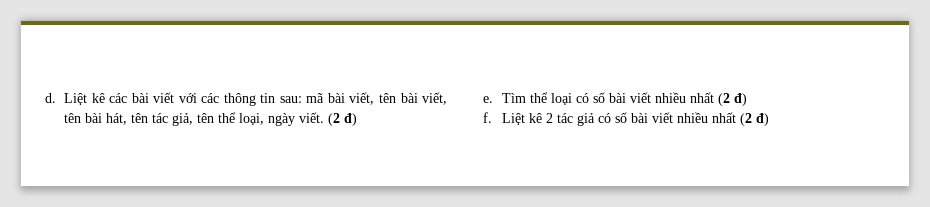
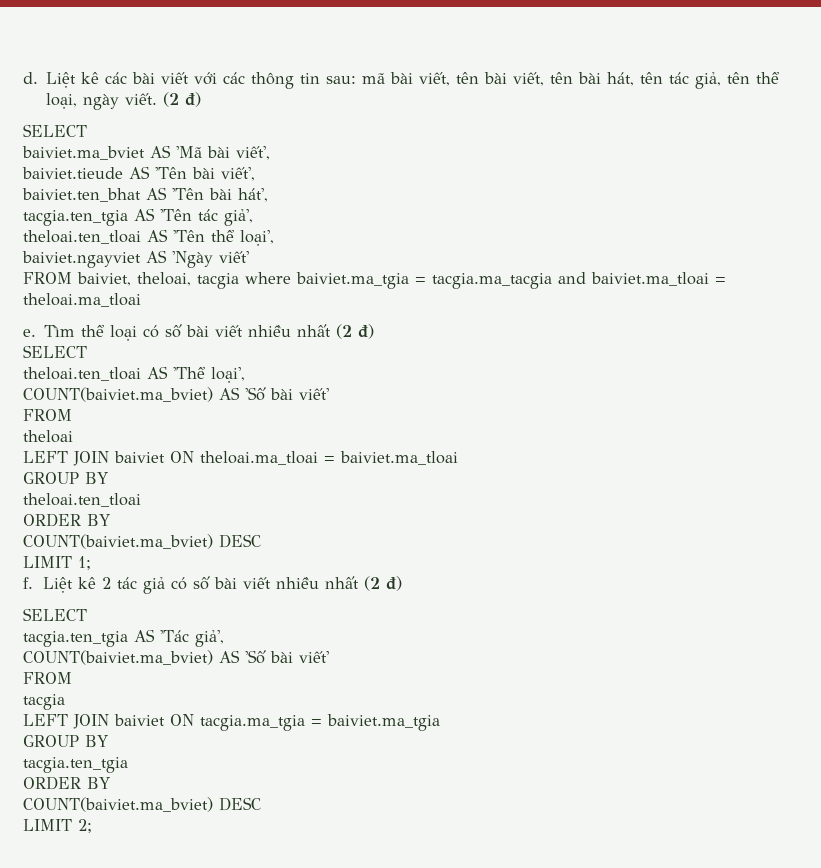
(358, 119) none -> [23,124,87,137] [22,145,270,160] [22,166,255,181] [22,187,268,202] [23,208,253,226] [23,229,274,246] [22,250,249,268] [23,272,726,289] [23,293,141,307] // SELECT // baiviet.ma_bviet AS 'Mã bài viết', // baiviet.tieude AS 'Tên bài viết', // baiviet.ten_bhat AS 'Tên bài hát', // tacgia.ten_tgia AS 'Tên tác giả', // theloai.ten_tloai AS 'Tên thể loại', // baiviet.ngayviet AS 'Ngày viết' // FROM baiviet, theloai, tacgia where baiviet.ma_tgia = tacgia.ma_tacgia and baiviet.ma_tloai = theloai.ma_tloai
(748, 99) none -> [23,345,87,358] [23,366,245,383] [23,387,329,402] [23,409,72,421] [23,430,73,443] [23,451,458,466] [23,472,108,484] [23,493,141,507] [23,513,110,527] [23,534,261,549] [23,556,91,570] // SELECT // theloai.ten_tloai AS 'Thể loại', // COUNT(baiviet.ma_bviet) AS 'Số bài viết' // FROM // theloai // LEFT JOIN baiviet ON theloai.ma_tloai = baiviet.ma_tloai // GROUP BY // theloai.ten_tloai // ORDER BY // COUNT(baiviet.ma_bviet) DESC // LIMIT 1;
(770, 119) none -> [23,608,87,621] [23,629,224,647] [23,650,329,665] [23,672,72,684] [23,694,65,710] [23,714,440,731] [23,735,108,747] [23,757,128,773] [23,776,110,790] [23,797,261,812] [23,819,92,833] // SELECT // tacgia.ten_tgia AS 'Tác giả', // COUNT(baiviet.ma_bviet) AS 'Số bài viết' // FROM // tacgia // LEFT JOIN baiviet ON tacgia.ma_tgia = baiviet.ma_tgia // GROUP BY // tacgia.ten_tgia // ORDER BY // COUNT(baiviet.ma_bviet) DESC // LIMIT 2;

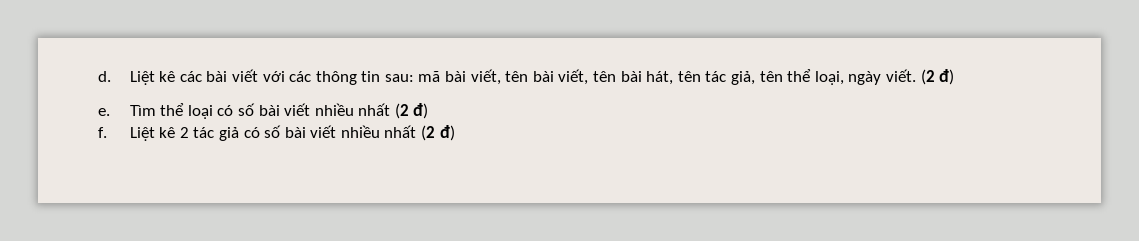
[23,124,87,137] [22,145,270,160] [22,166,255,181] [22,187,268,202] [23,208,253,226] [23,229,274,246] [22,250,249,268] [23,272,726,289] [23,293,141,307] // SELECT // baiviet.ma_bviet AS 'Mã bài viết', // baiviet.tieude AS 'Tên bài viết', // baiviet.ten_bhat AS 'Tên bài hát', // tacgia.ten_tgia AS 'Tên tác giả', // theloai.ten_tloai AS 'Tên thể loại', // baiviet.ngayviet AS 'Ngày viết' // FROM baiviet, theloai, tacgia where baiviet.ma_tgia = tacgia.ma_tacgia and baiviet.ma_tloai = theloai.ma_tloai -> (955, 77) none
[23,345,87,358] [23,366,245,383] [23,387,329,402] [23,409,72,421] [23,430,73,443] [23,451,458,466] [23,472,108,484] [23,493,141,507] [23,513,110,527] [23,534,261,549] [23,556,91,570] // SELECT // theloai.ten_tloai AS 'Thể loại', // COUNT(baiviet.ma_bviet) AS 'Số bài viết' // FROM // theloai // LEFT JOIN baiviet ON theloai.ma_tloai = baiviet.ma_tloai // GROUP BY // theloai.ten_tloai // ORDER BY // COUNT(baiviet.ma_bviet) DESC // LIMIT 1; -> (429, 111) none
[23,608,87,621] [23,629,224,647] [23,650,329,665] [23,672,72,684] [23,694,65,710] [23,714,440,731] [23,735,108,747] [23,757,128,773] [23,776,110,790] [23,797,261,812] [23,819,92,833] // SELECT // tacgia.ten_tgia AS 'Tác giả', // COUNT(baiviet.ma_bviet) AS 'Số bài viết' // FROM // tacgia // LEFT JOIN baiviet ON tacgia.ma_tgia = baiviet.ma_tgia // GROUP BY // tacgia.ten_tgia // ORDER BY // COUNT(baiviet.ma_bviet) DESC // LIMIT 2; -> (455, 133) none

